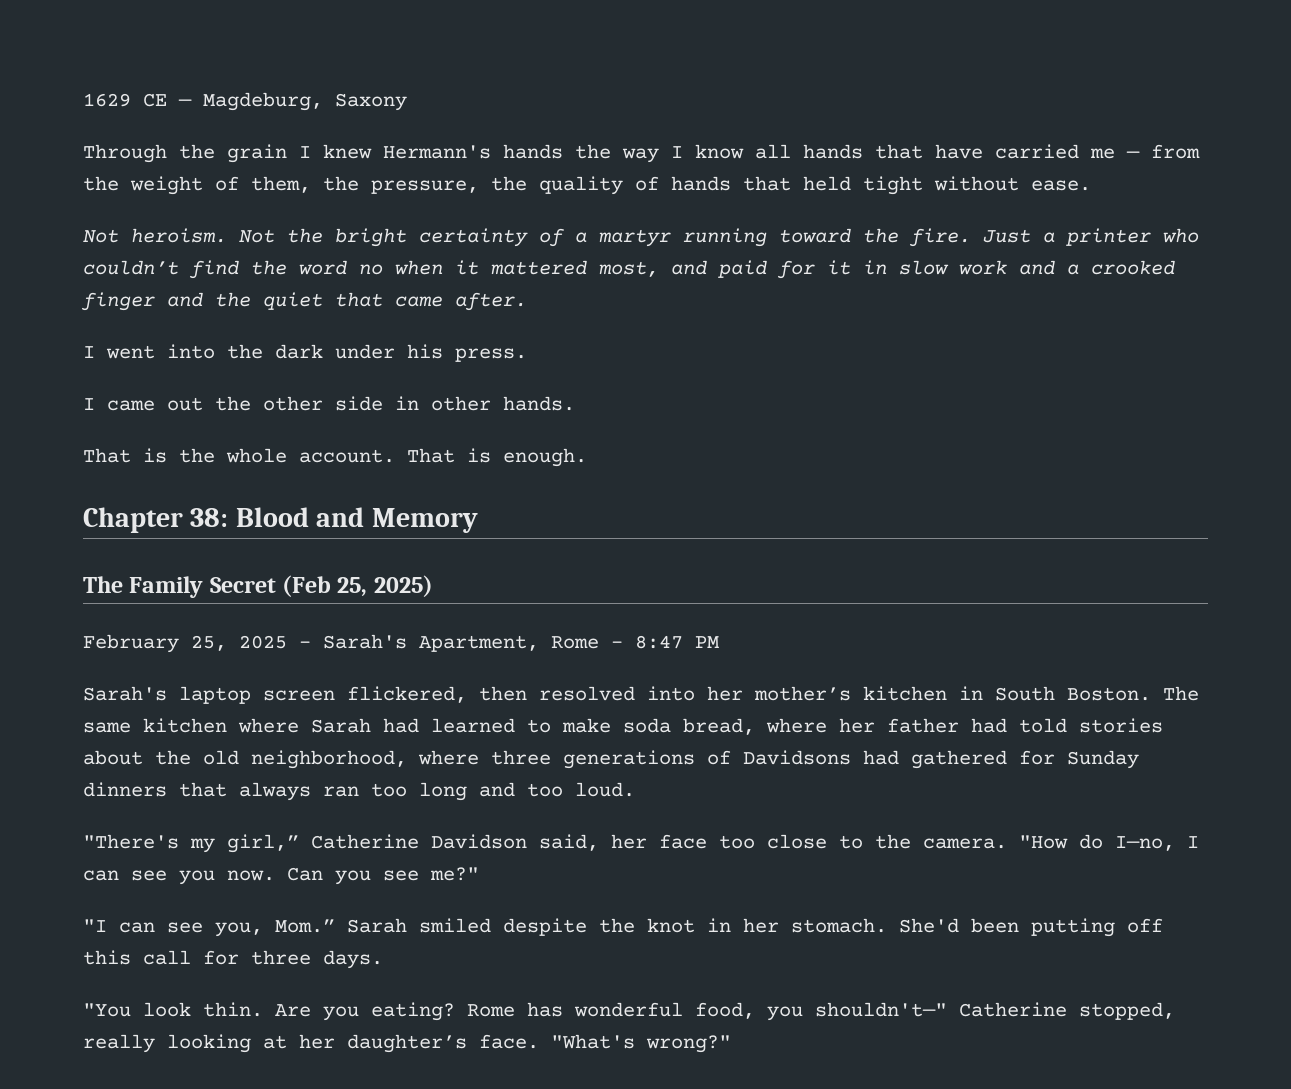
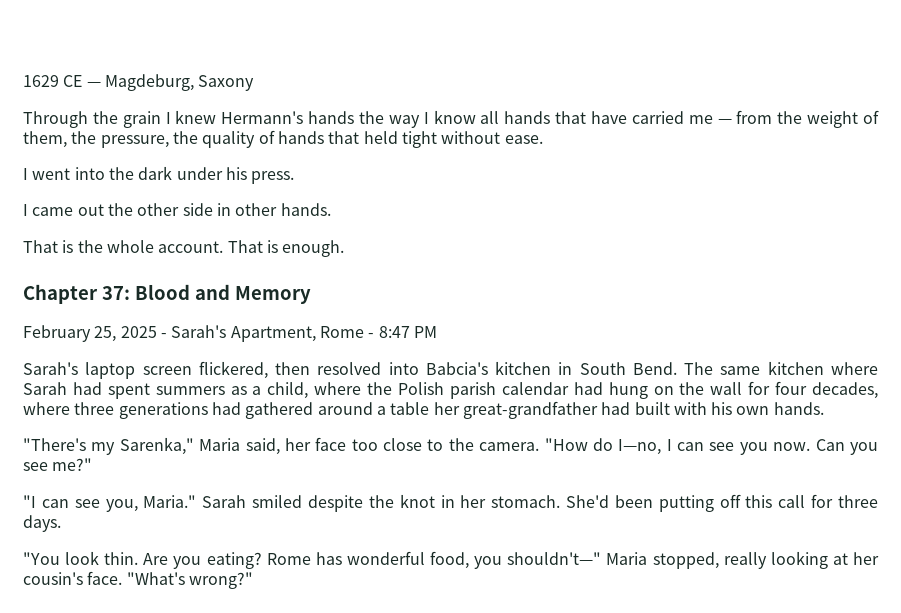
[83,228,1199,247] [83,260,1175,279] [81,292,527,311] // Not heroism. Not the bright certainty of a martyr running toward the fire. Just a printer who couldn’t find the word no when it mattered most, and paid for it in slow work and a crooked finger and the quiet that came after. -> (543, 139) none
[190,508,229,527] 38: -> [101,286,130,300] 37:
[83,575,433,598] // The Family Secret (Feb 25, 2025) -> (311, 295) none
[707,686,851,701] her mother’s -> [425,362,488,375] Babcia's
[1067,687,1151,701] Boston. -> [632,362,677,375] Bend.
[431,718,1163,735] [83,750,1139,769] [83,782,635,801] learned to make soda bread, where her father had told stories about the old neighborhood, where three generations of Davidsons had gathered for Sunday dinners that always ran too long and too loud. -> [107,381,879,399] [23,401,824,419] spent summers as a child, where the Polish parish calendar had hung on the wall for four decades, where three generations had gathered around a table her great-grandfather had built with his own hands.
[227,834,527,853] girl,” Catherine Davidson -> [119,437,241,455] Sarenka," Maria
[275,919,335,933] Mom.” -> [143,495,197,508] Maria."
[959,1002,1067,1017] Catherine -> [606,552,648,565] Maria
[347,1034,467,1053] daughter’s -> [23,572,83,585] cousin's

